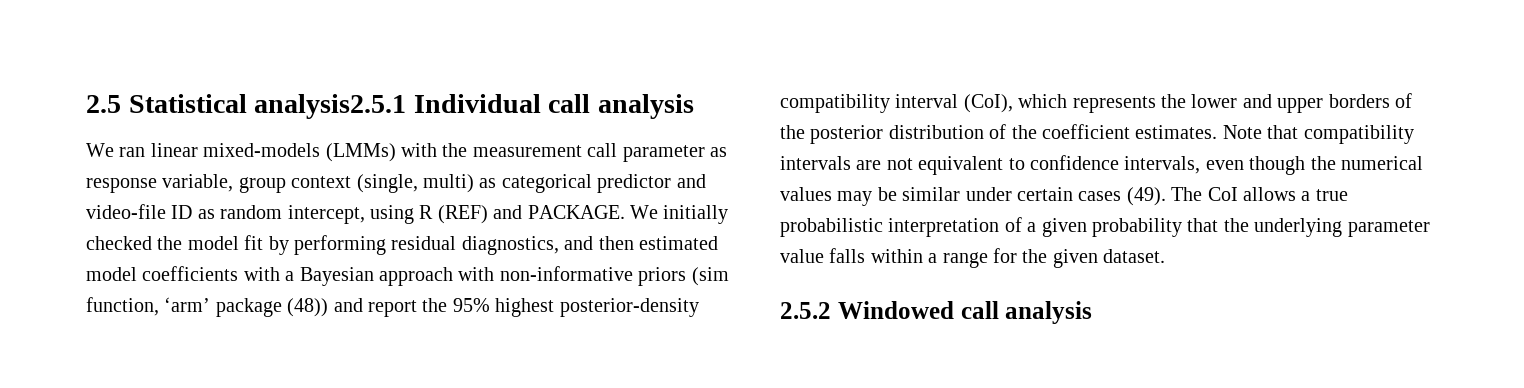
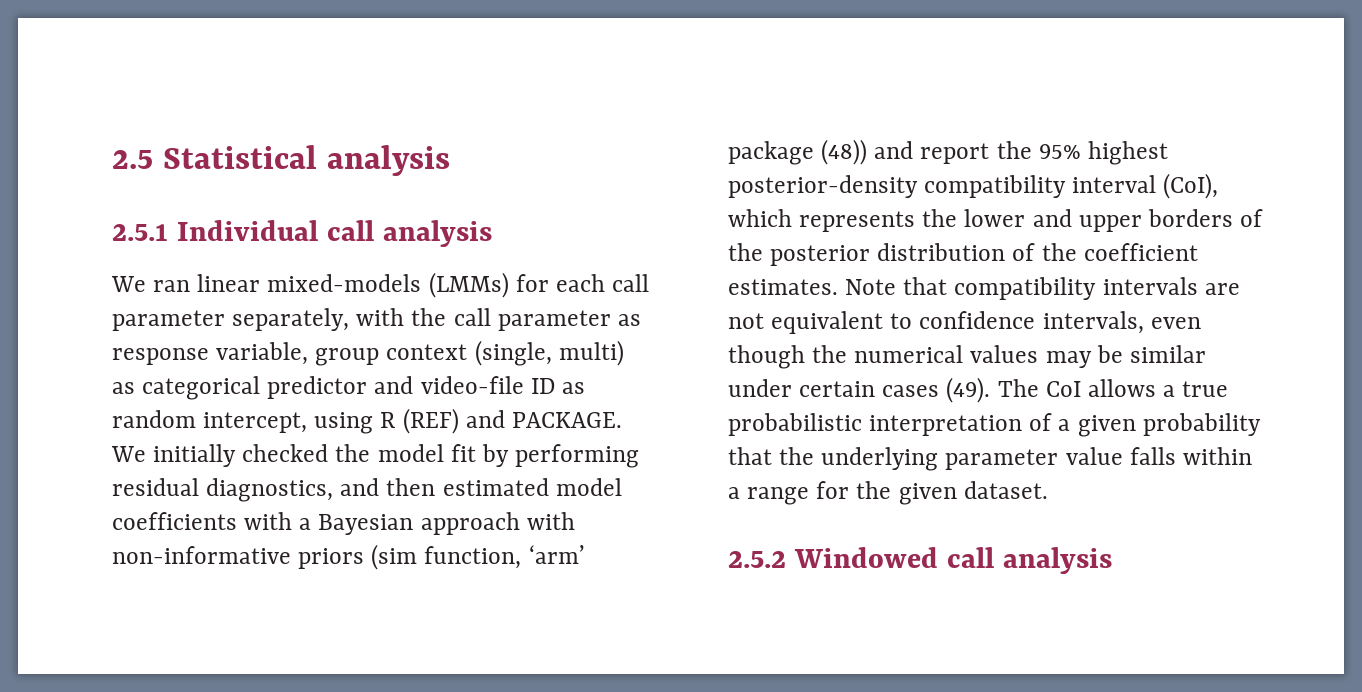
[254,94,407,119] analysis2.5.1 -> [326,145,450,176] [112,224,168,241] analysis // 2.5.1
(396, 152) none -> [515,274,650,292] [112,308,350,331] for each call parameter separately,
[472,145,582,157] measurement -> (447, 317) none

